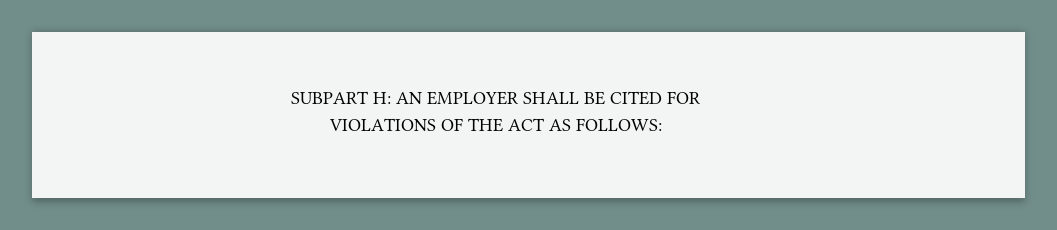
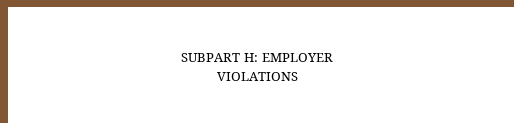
[396,92,422,104] AN -> (258, 57) none
[523,91,700,105] [328,118,662,132] SHALL BE CITED FOR // VIOLATIONS OF THE ACT AS FOLLOWS: -> [216,72,298,81] // VIOLATIONS

